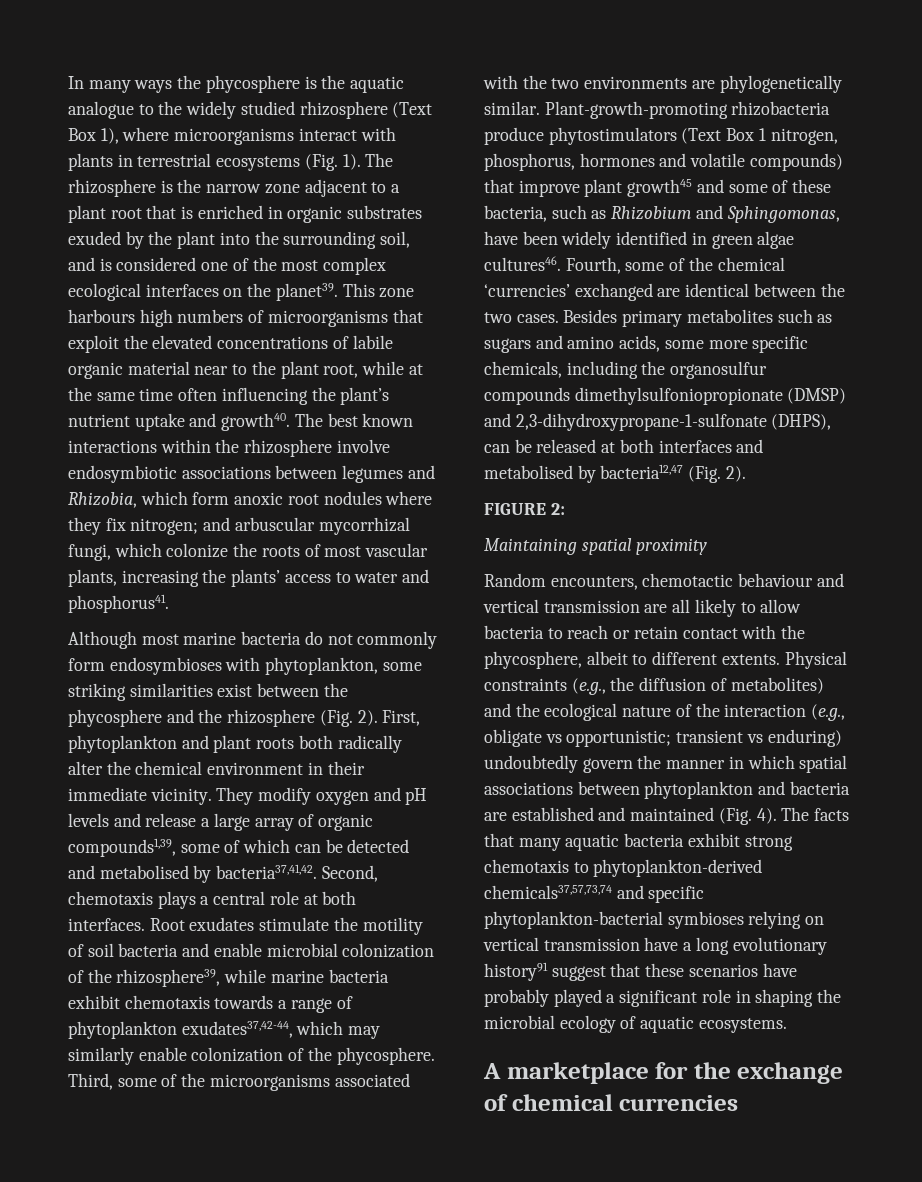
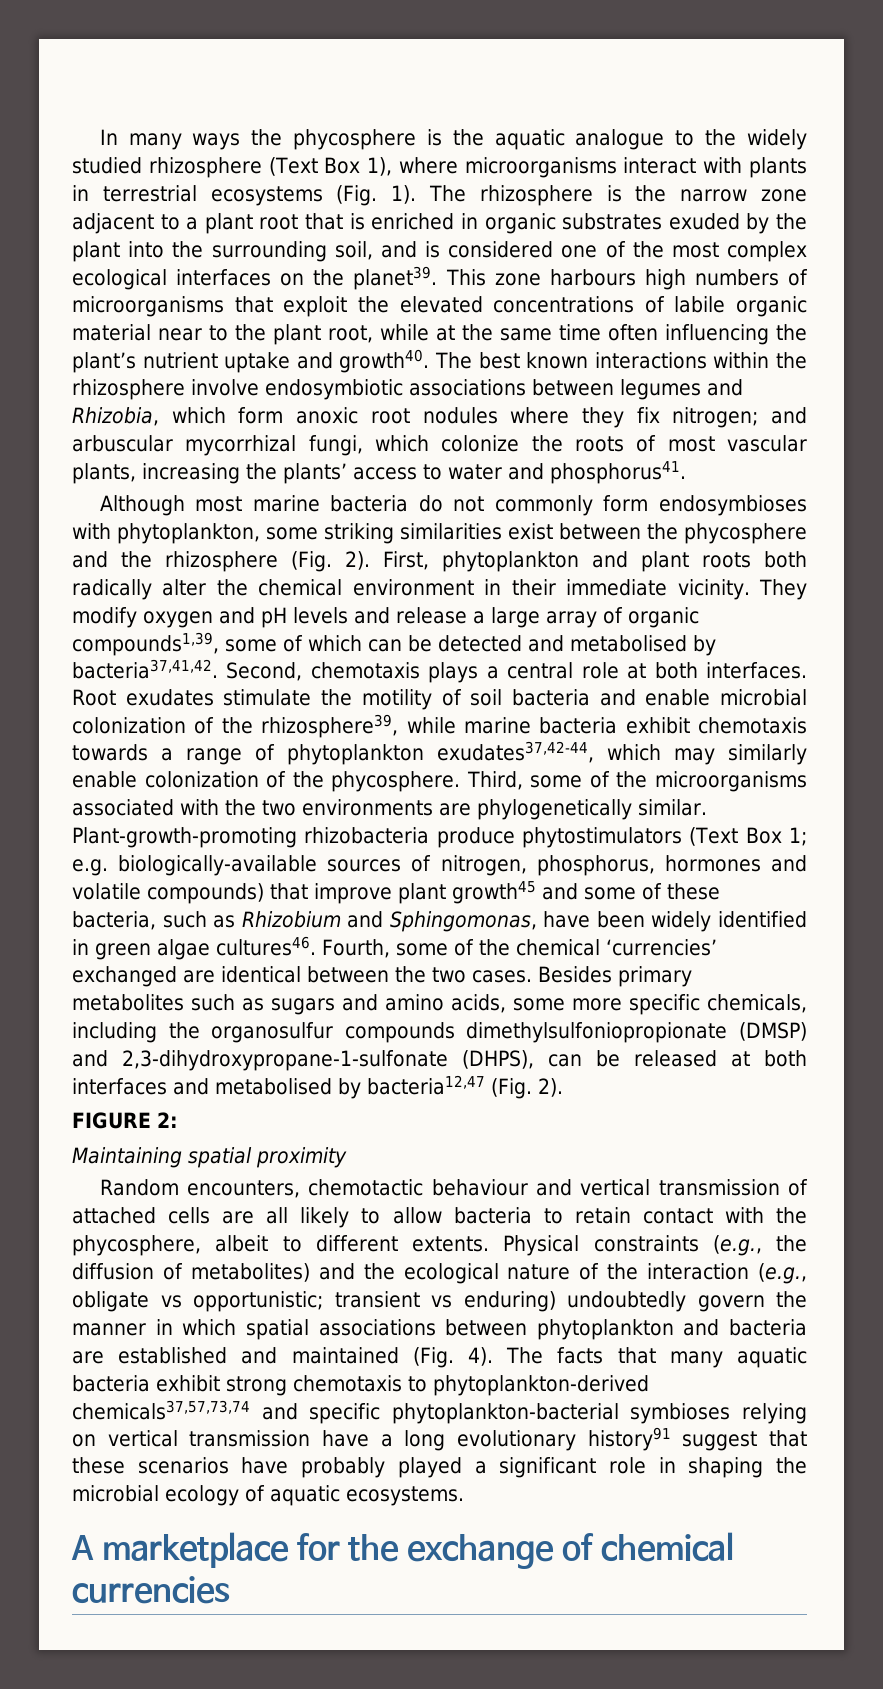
[758,128,766,141] 1 -> [789,827,807,846] [72,855,432,876] 1; e.g. biologically-available sources of
(640, 606) none -> [788,1179,808,1196] [72,1207,211,1224] of attached cells
[567,625,631,639] reach or -> (563, 1216) none

